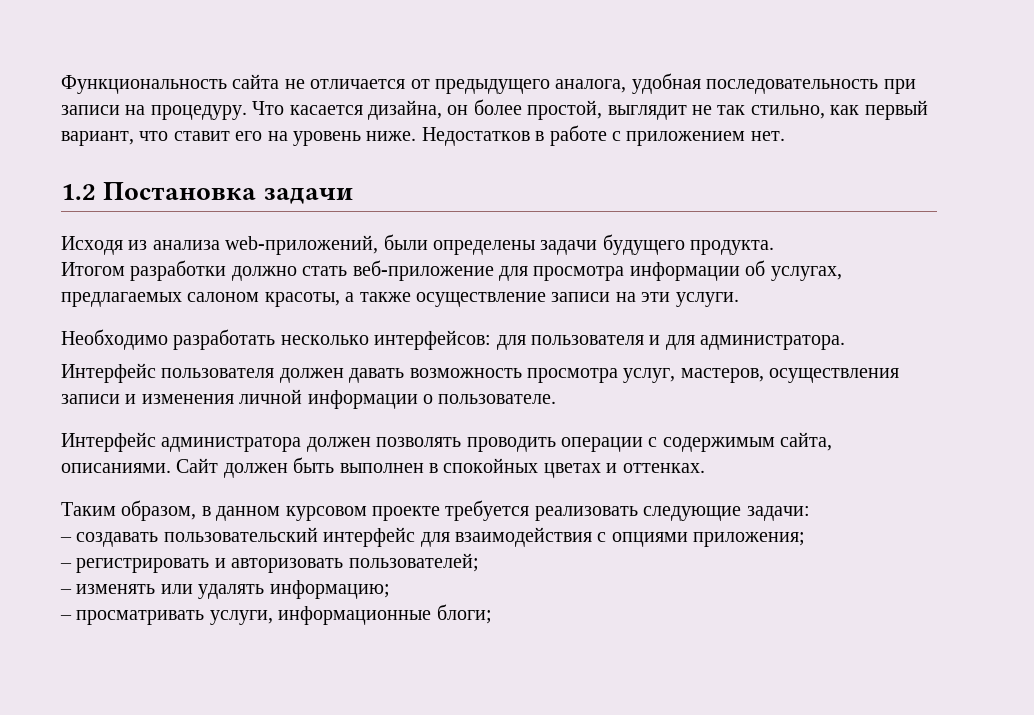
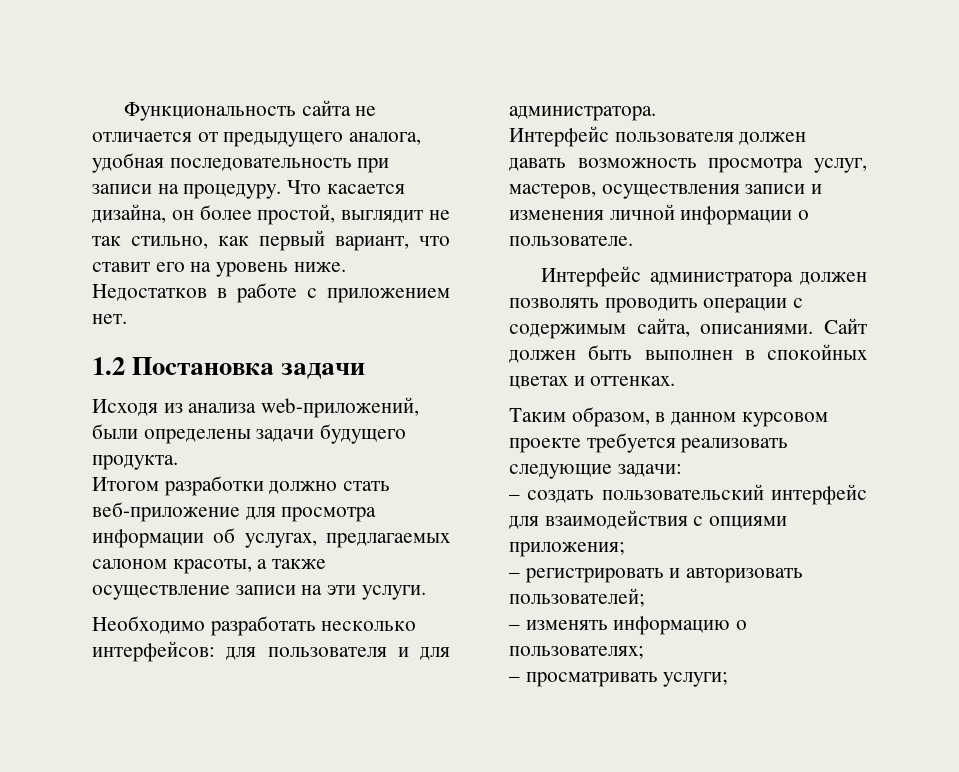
[76,532,159,547] создавать -> [527,490,595,503] создать
[160,580,390,599] или удалять информацию; -> [613,616,748,635] [509,646,644,659] информацию о пользователях;
[209,604,492,625] услуги, информационные блоги; -> [663,672,729,687] услуги;

